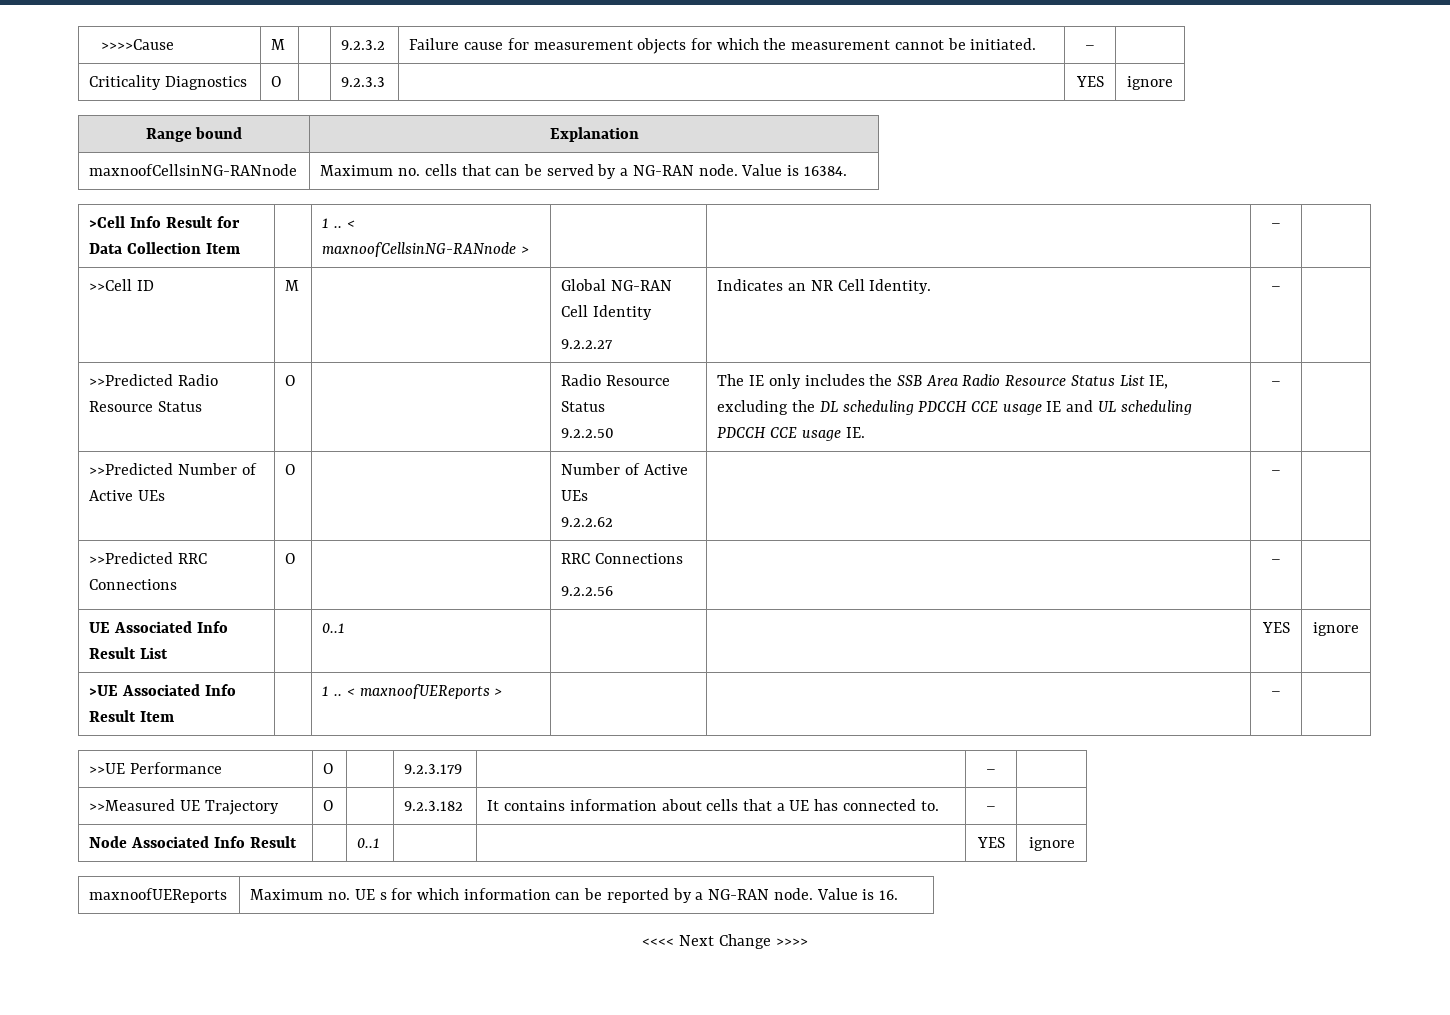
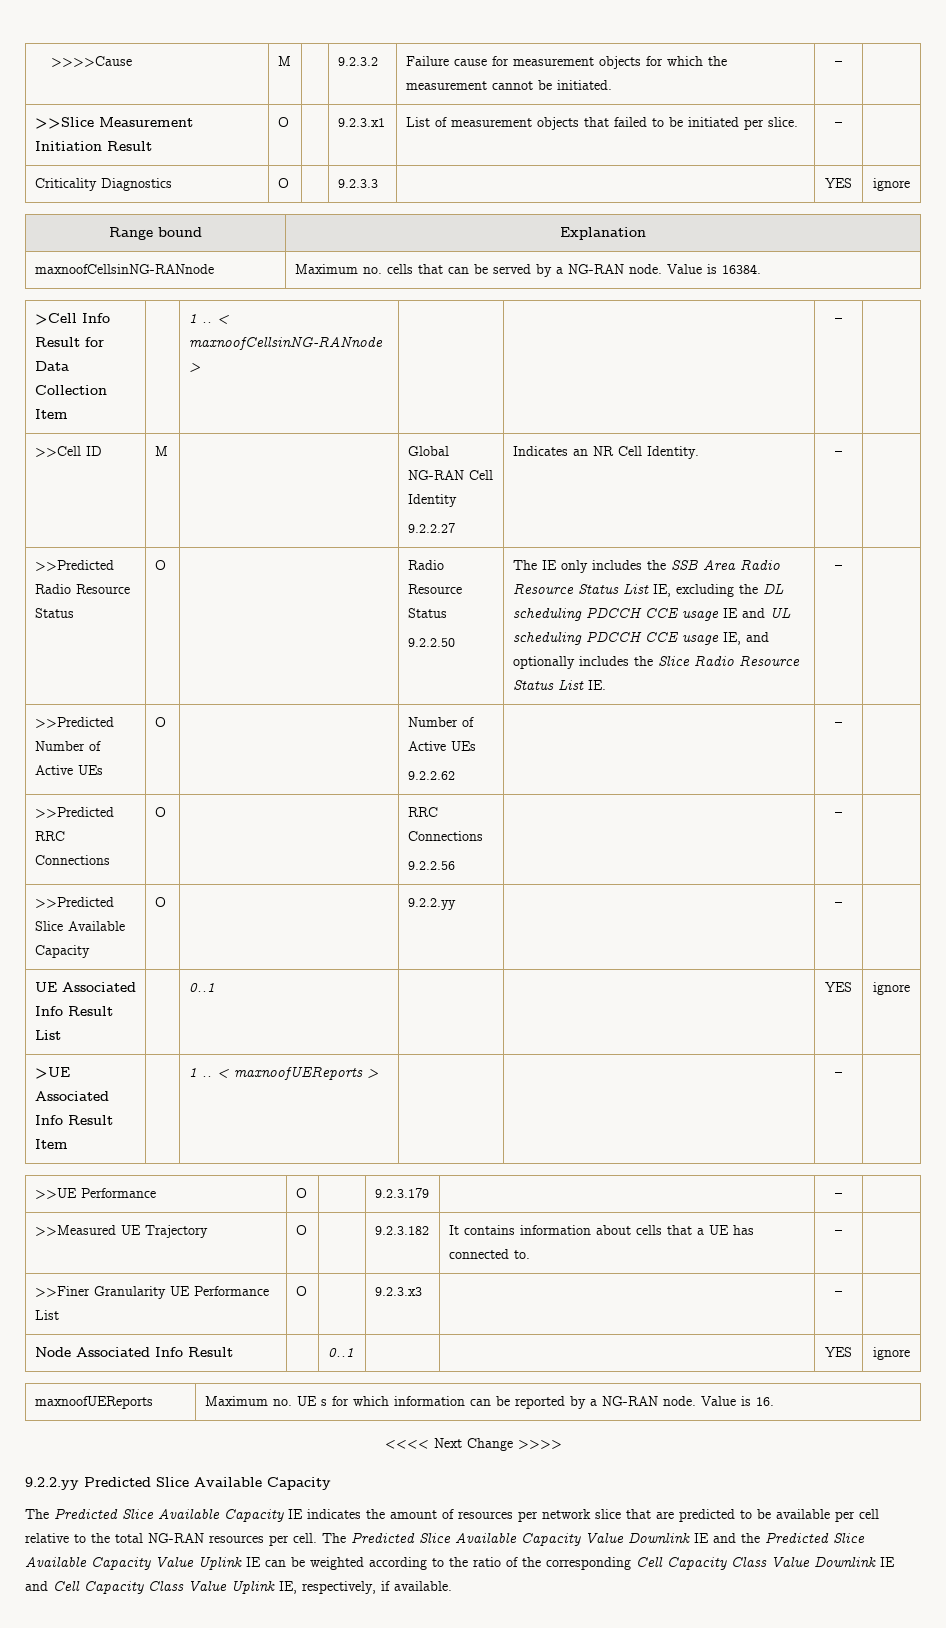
(1095, 47) none -> [34,117,193,129] [34,141,152,151] [277,117,289,127] [337,118,385,127] [405,117,798,130] [835,122,842,127] // >>Slice Measurement Initiation Result | O | | 9.2.3.x1 | List of measurement objects that failed to be initiated per slice. | – |
(841, 435) none -> [722,632,769,645] [512,655,800,669] [512,679,584,690] IE, and optionally includes the Slice Radio Resource Status List
(1281, 561) none -> [34,897,114,908] [34,921,125,931] [34,945,90,958] [154,897,166,907] [407,898,456,910] [835,902,842,907] // >>Predicted Slice Available Capacity | O | | 9.2.2.yy | | – |
(996, 808) none -> [34,1286,269,1299] [34,1310,59,1320] [295,1286,307,1296] [374,1287,422,1296] [835,1291,842,1296] // >>Finer Granularity UE Performance List | O | | 9.2.3.x3 | | – |
(808, 942) none -> [25,1477,331,1490] [25,1508,879,1522] [25,1532,865,1546] [25,1556,895,1570] [25,1580,452,1594] // 9.2.2.yy Predicted Slice Available Capacity // The Predicted Slice Available Capacity IE indicates the amount of resources per network slice that are predicted to be available per cell relative to the total NG-RAN resources per cell. The Predicted Slice Available Capacity Value Downlink IE and the Predicted Slice Available Capacity Value Uplink IE can be weighted according to the ratio of the corresponding Cell Capacity Class Value Downlink IE and Cell Capacity Class Value Uplink IE, respectively, if available.

